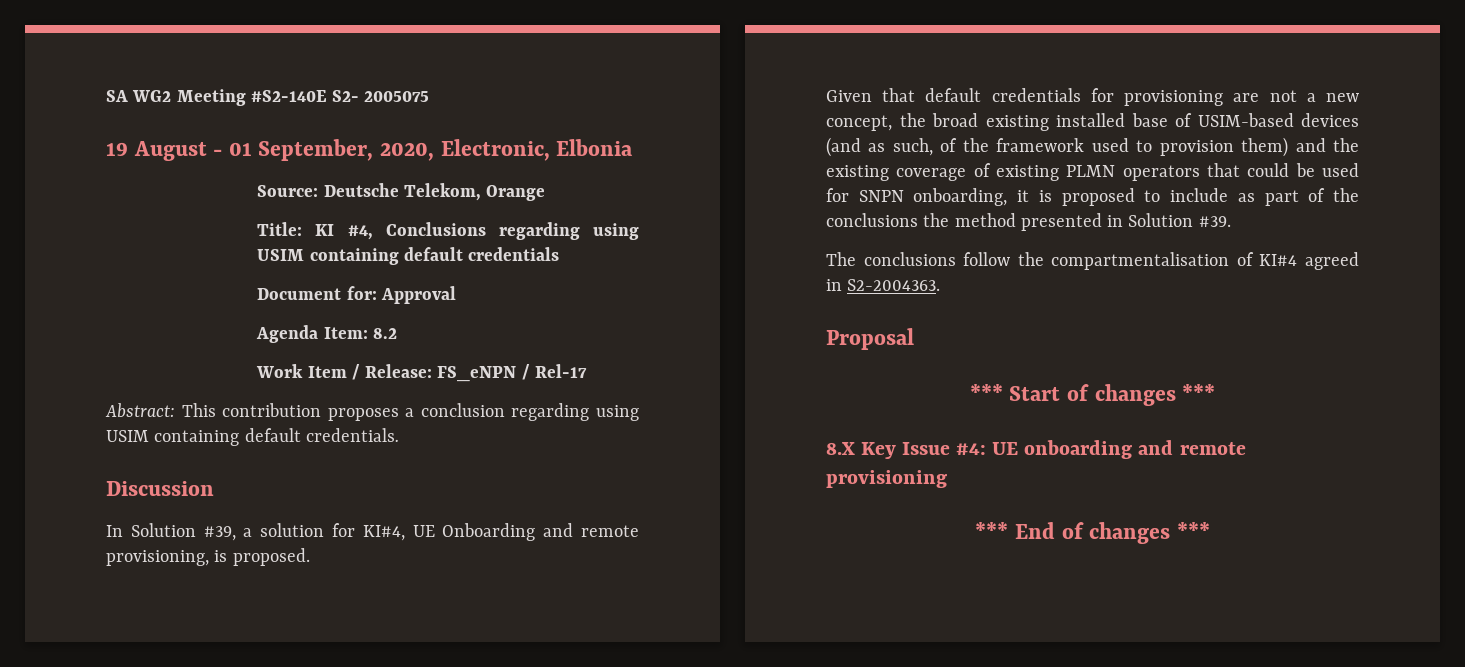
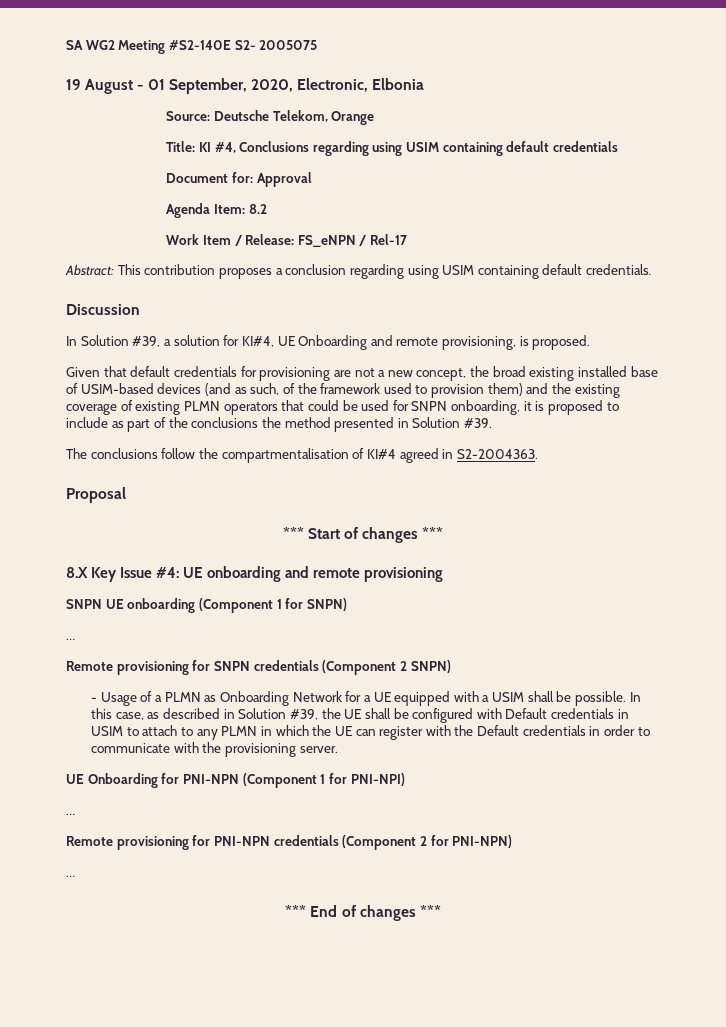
(947, 479) none -> [66,598,347,613] [66,638,75,640] [66,660,451,675] [91,691,641,706] [91,708,629,723] [91,725,650,740] [91,742,338,757] [66,773,405,788] [66,813,75,815] [66,835,513,850] [66,875,75,877] // SNPN UE onboarding (Component 1 for SNPN) // … // Remote provisioning for SNPN credentials (Component 2 SNPN) // - Usage of a PLMN as Onboarding Network for a UE equipped with a USIM shall be possible. In this case, as described in Solution #39, the UE shall be configured with Default credentials in USIM to attach to any PLMN in which the UE can register with the Default credentials in order to communicate with the provisioning server. // UE Onboarding for PNI-NPN (Component 1 for PNI-NPI) // … // Remote provisioning for PNI-NPN credentials (Component 2 for PNI-NPN) // …

